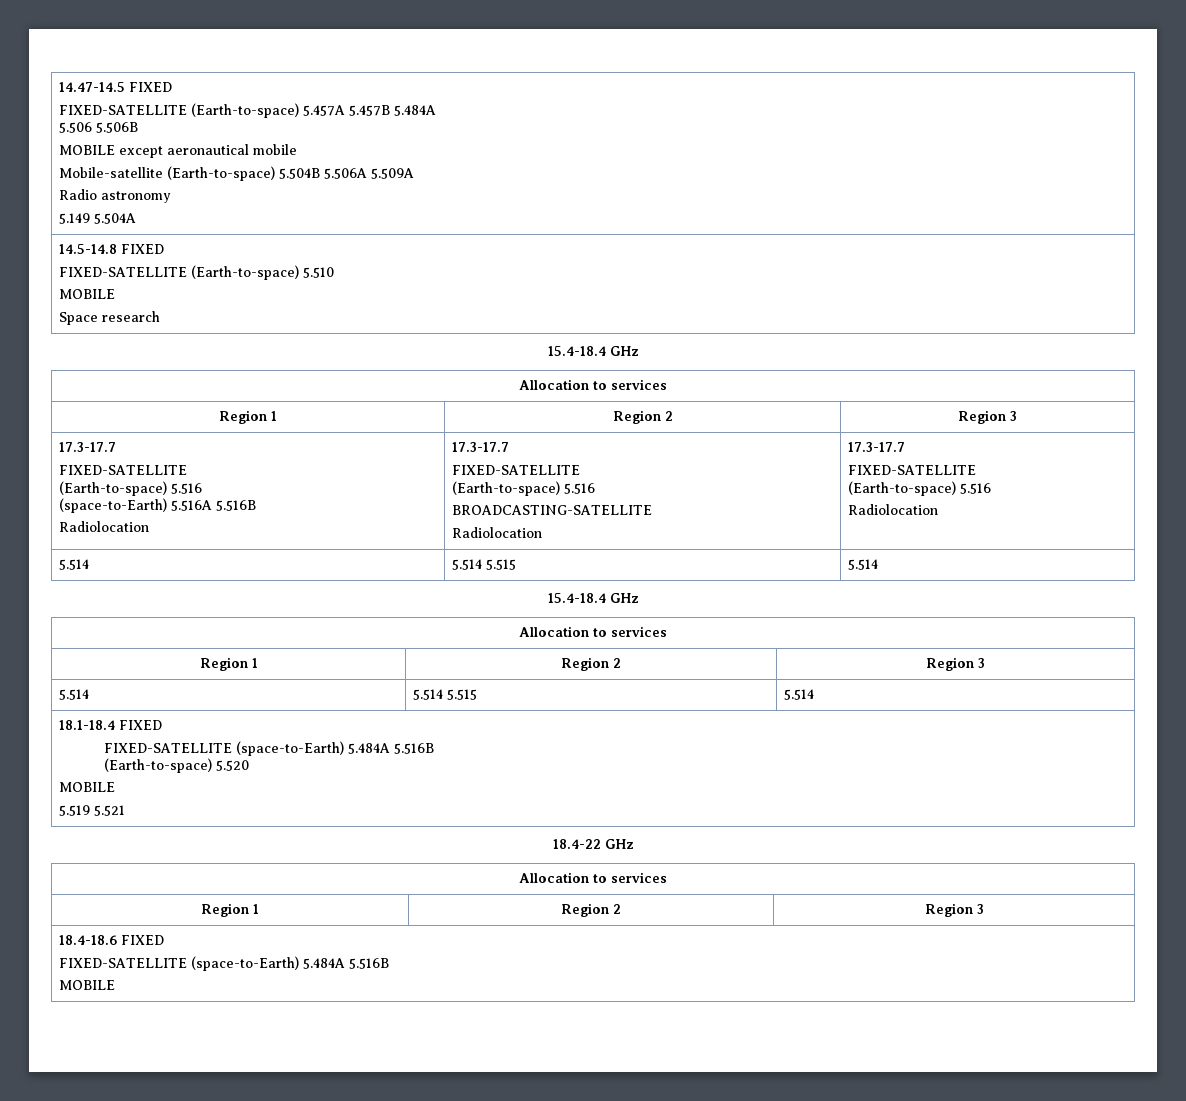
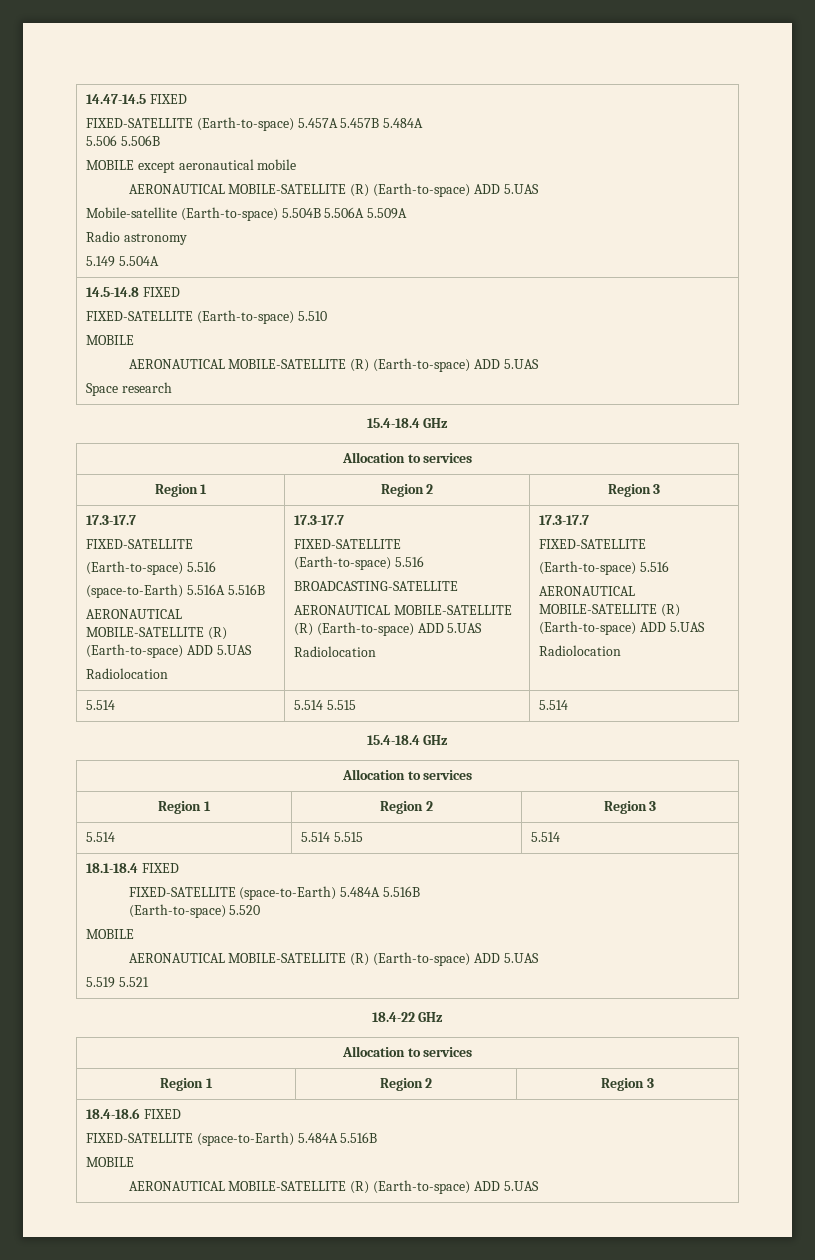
(298, 149) none -> [128,183,539,197] // AERONAUTICAL MOBILE-SATELLITE (R) (Earth-to-space) ADD 5.UAS
(116, 294) none -> [128,358,539,372] // AERONAUTICAL MOBILE-SATELLITE (R) (Earth-to-space) ADD 5.UAS
(257, 505) none -> [86,609,183,619] [86,627,227,640] [86,644,252,658] // AERONAUTICAL MOBILE-SATELLITE (R) (Earth-to-space) ADD 5.UAS
[452,527,543,538] [848,442,906,452] [848,465,977,475] [848,481,992,496] // Radiolocation | 17.3-17.7 // FIXED-SATELLITE // (Earth-to-space) 5.516 -> [294,605,512,615] [294,622,483,636] [294,646,377,657] [539,515,590,525] [539,539,647,549] [539,561,669,575] [539,586,636,596] [539,604,680,617] [539,621,705,635] // AERONAUTICAL MOBILE-SATELLITE (R) (Earth-to-space) ADD 5.UAS // Radiolocation | 17.3-17.7 // FIXED-SATELLITE // (Earth-to-space) 5.516 // AERONAUTICAL MOBILE-SATELLITE (R) (Earth-to-space) ADD 5.UAS
(116, 787) none -> [128,952,539,966] // AERONAUTICAL MOBILE-SATELLITE (R) (Earth-to-space) ADD 5.UAS
(116, 985) none -> [128,1180,539,1194] // AERONAUTICAL MOBILE-SATELLITE (R) (Earth-to-space) ADD 5.UAS

